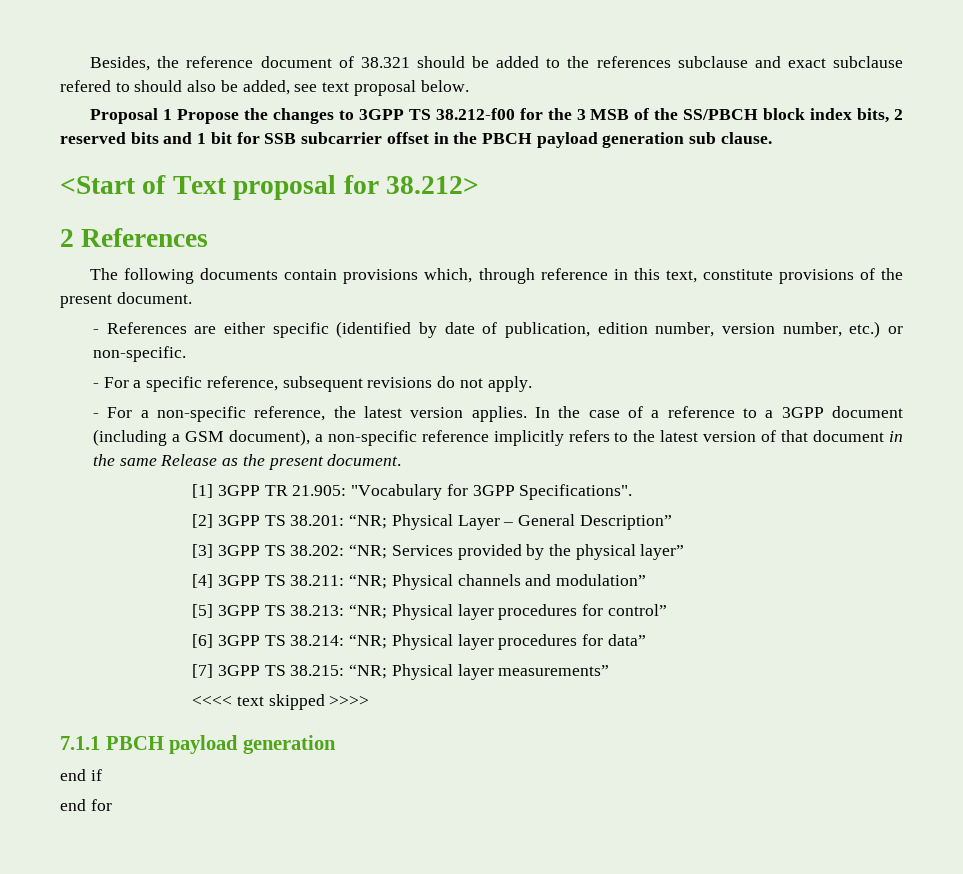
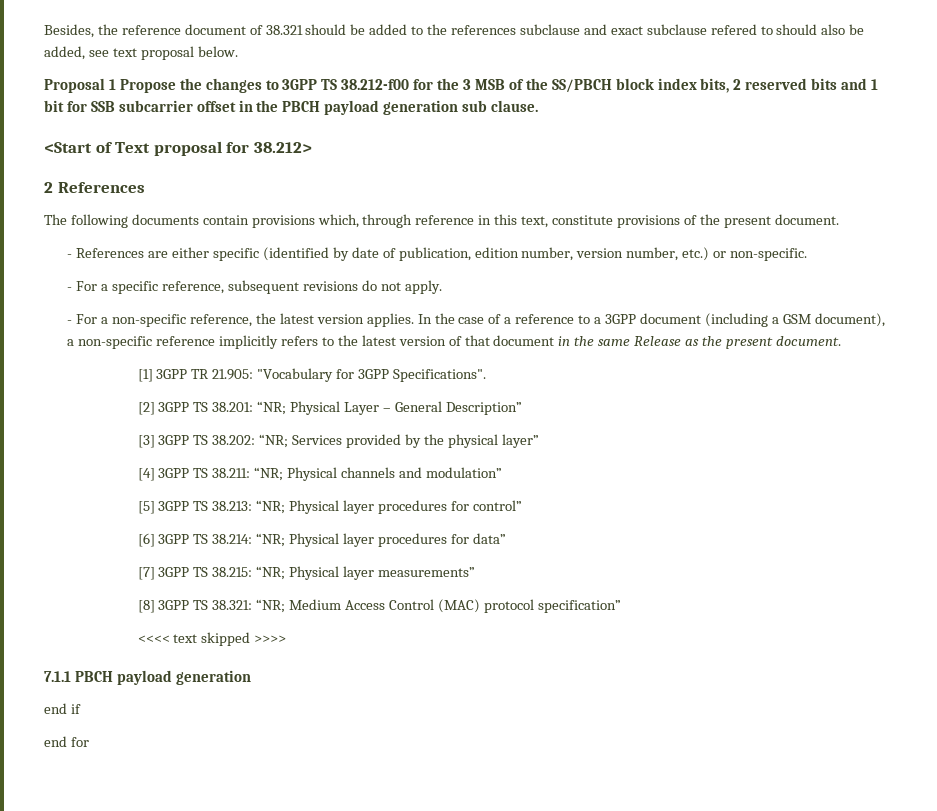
(610, 670) none -> [137,599,621,613] // [8] 3GPP TS 38.321: “NR; Medium Access Control (MAC) protocol specification”

